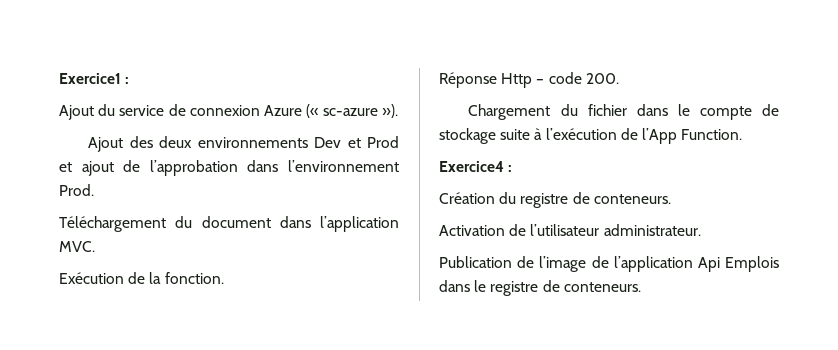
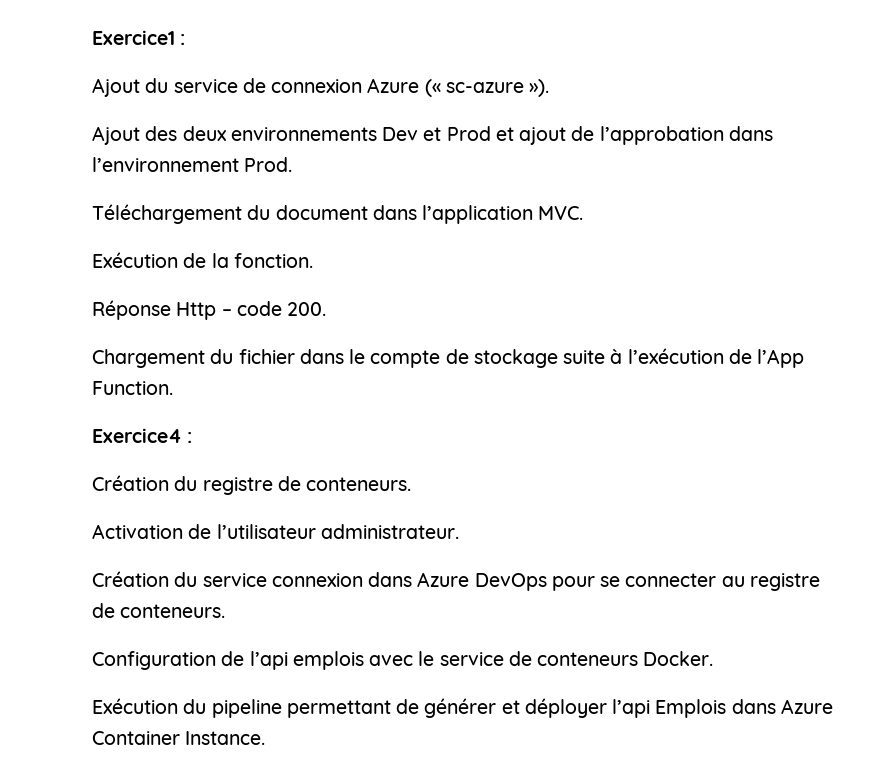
[439,256,779,272] [439,280,641,296] Publication de l’image de l’application Api Emplois dans le registre de conteneurs. -> [92,571,820,591] [92,603,226,618] [92,651,714,670] [92,698,833,718] [92,731,266,745] Création du service connexion dans Azure DevOps pour se connecter au registre de conteneurs. // Configuration de l’api emplois avec le service de conteneurs Docker. // Exécution du pipeline permettant de générer et déployer l’api Emplois dans Azure Container Instance.

